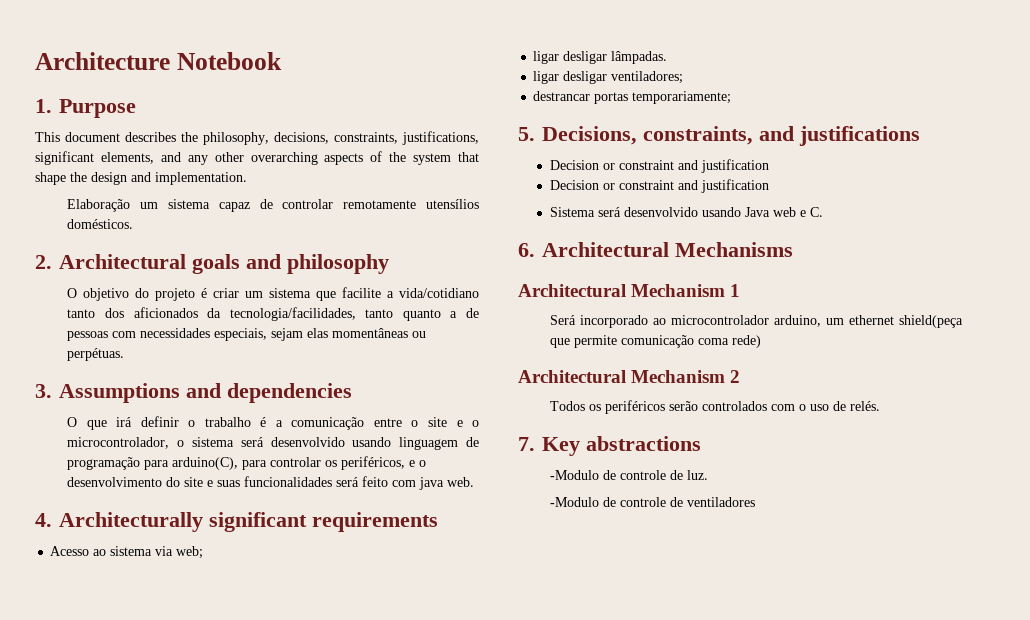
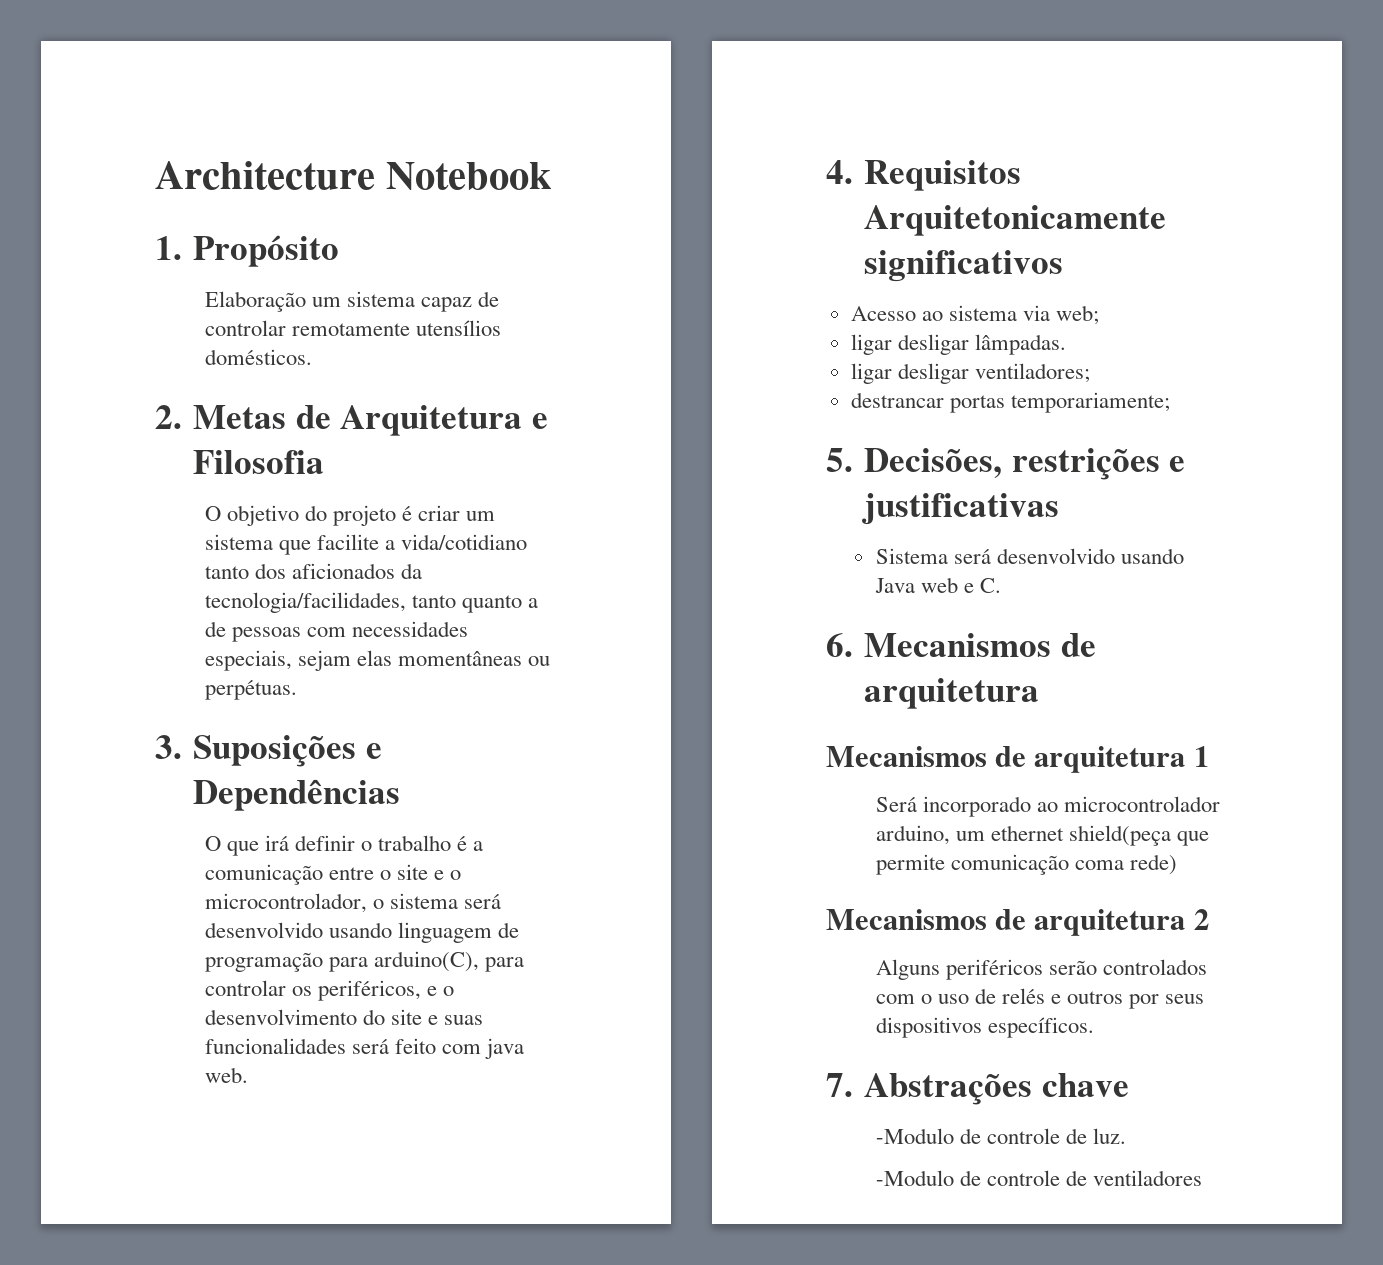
[59,99,136,118] [35,131,479,145] [35,151,479,165] [35,172,247,185] Purpose // This document describes the philosophy, decisions, constraints, justifications, significant elements, and any other overarching aspects of the system that shape the design and implementation. -> [193,235,340,267] Propósito
[59,254,389,274] Architectural goals and philosophy -> [193,405,548,436] [193,450,325,474] Metas de Arquitetura e Filosofia
[59,383,352,403] Assumptions and dependencies -> [193,735,382,767] [193,779,401,811] Suposições e Dependências
[59,512,438,532] Architecturally significant requirements -> [864,160,1022,191] [864,205,1167,236] [864,250,1064,282] Requisitos Arquitetonicamente significativos
[542,126,920,146] [549,159,769,173] [549,179,769,193] Decisions, constraints, and justifications // Decision or constraint and justification // Decision or constraint and justification -> [864,448,1186,480] [862,493,1060,525] Decisões, restrições e justificativas
[542,242,793,257] [518,284,726,297] Architectural Mechanisms // Architectural Mechanism -> [864,633,1096,657] [864,678,1040,709] [826,746,1186,773] Mecanismos de arquitetura // Mecanismos de arquitetura
[518,370,726,383] Architectural Mechanism -> [826,909,1186,936] Mecanismos de arquitetura
[550,401,602,411] Todos os -> [875,959,940,980] Alguns
[850,401,881,411] relés. -> [1001,988,1205,1009] [875,1017,1094,1038] relés e outros por seus dispositivos específicos.
[542,436,701,456] Key abstractions -> [864,1073,1129,1105] Abstrações chave

